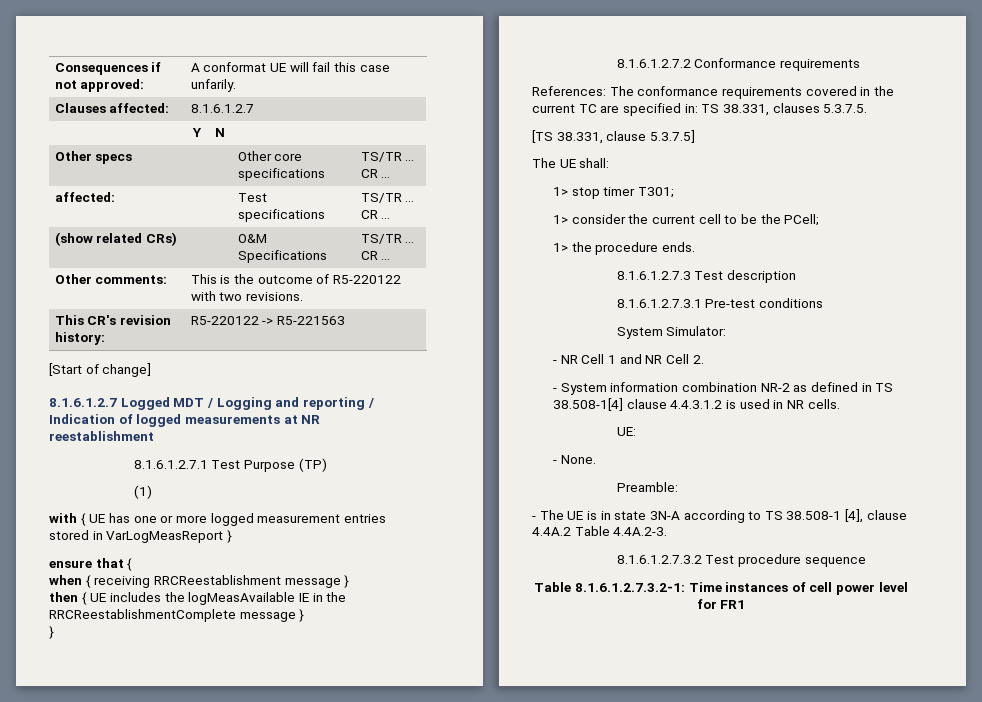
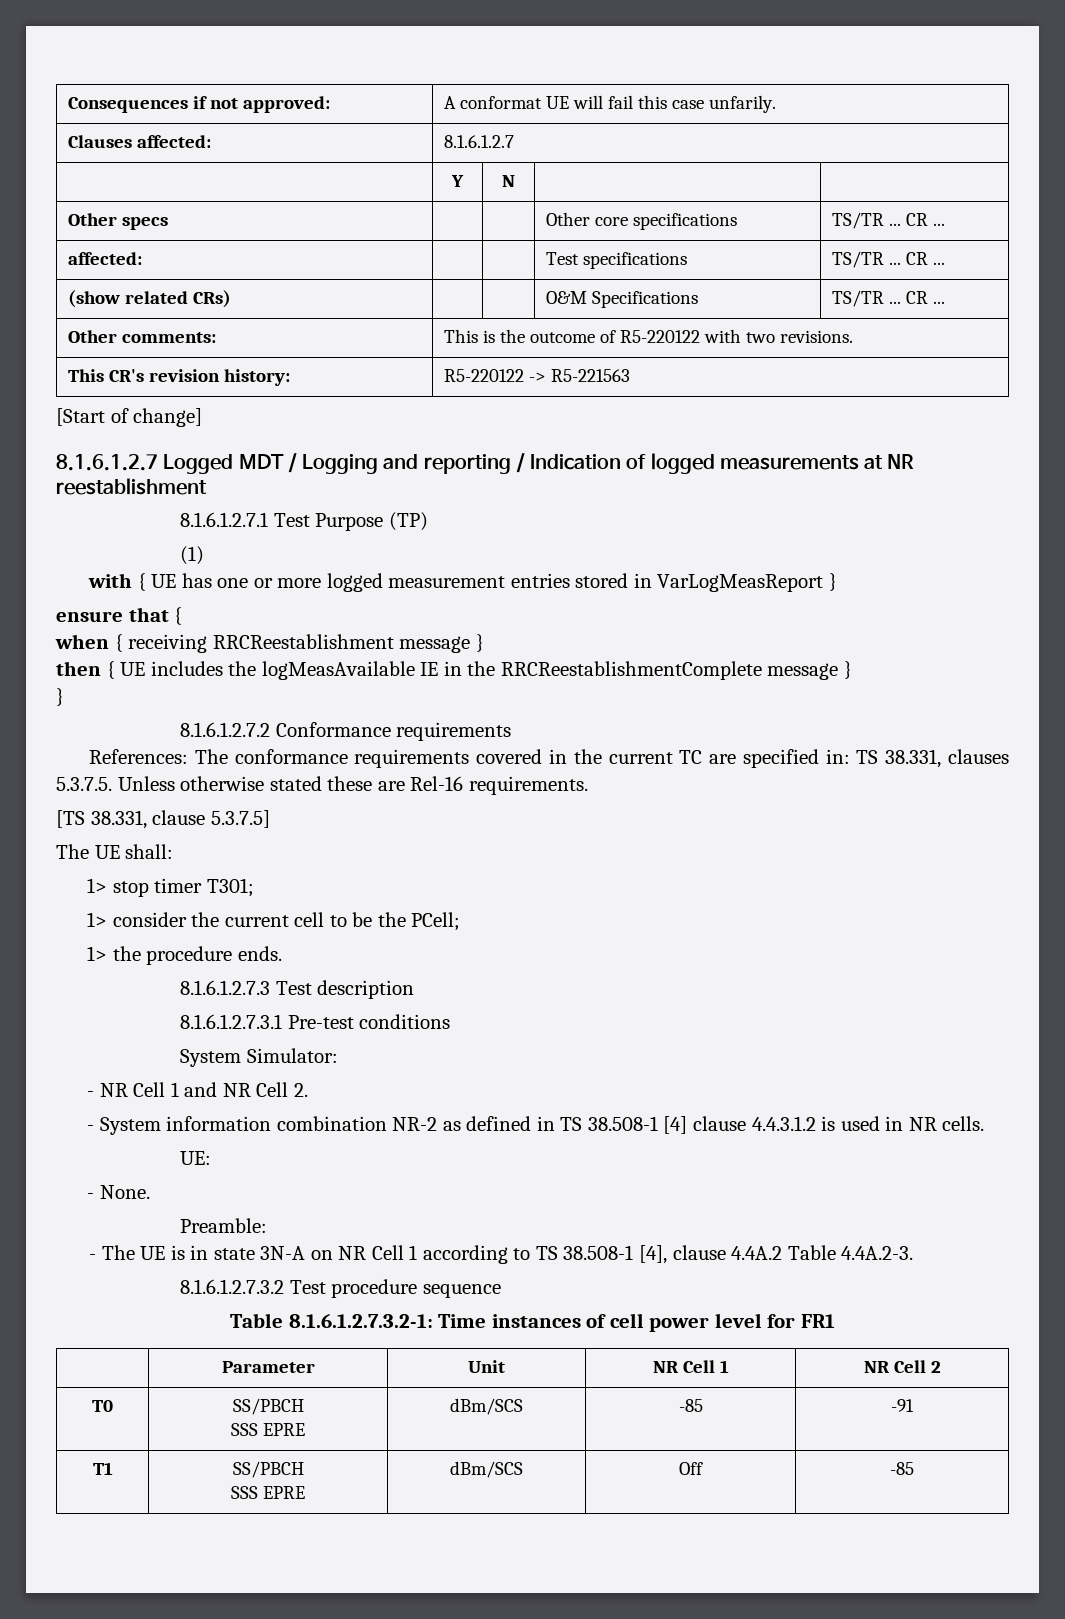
(868, 108) none -> [117,776,588,795] Unless otherwise stated these are Rel-16 requirements.
[553,398,624,411] 38.508-1[4] -> [587,1116,688,1134] 38.508-1 [4]
(680, 515) none -> [310,1245,418,1260] on NR Cell 1
(746, 604) none -> [221,1361,315,1373] [468,1360,505,1373] [652,1360,729,1373] [863,1360,941,1373] [92,1400,113,1412] [232,1398,304,1415] [231,1423,305,1436] [450,1398,523,1415] [678,1399,703,1412] [891,1399,914,1412] [92,1462,113,1475] [232,1461,304,1478] [231,1486,305,1499] [450,1461,523,1478] [679,1462,703,1475] [890,1462,914,1475] // | Parameter | Unit | NR Cell 1 | NR Cell 2 // T0 | SS/PBCH // SSS EPRE | dBm/SCS | -85 | -91 // T1 | SS/PBCH // SSS EPRE | dBm/SCS | Off | -85

